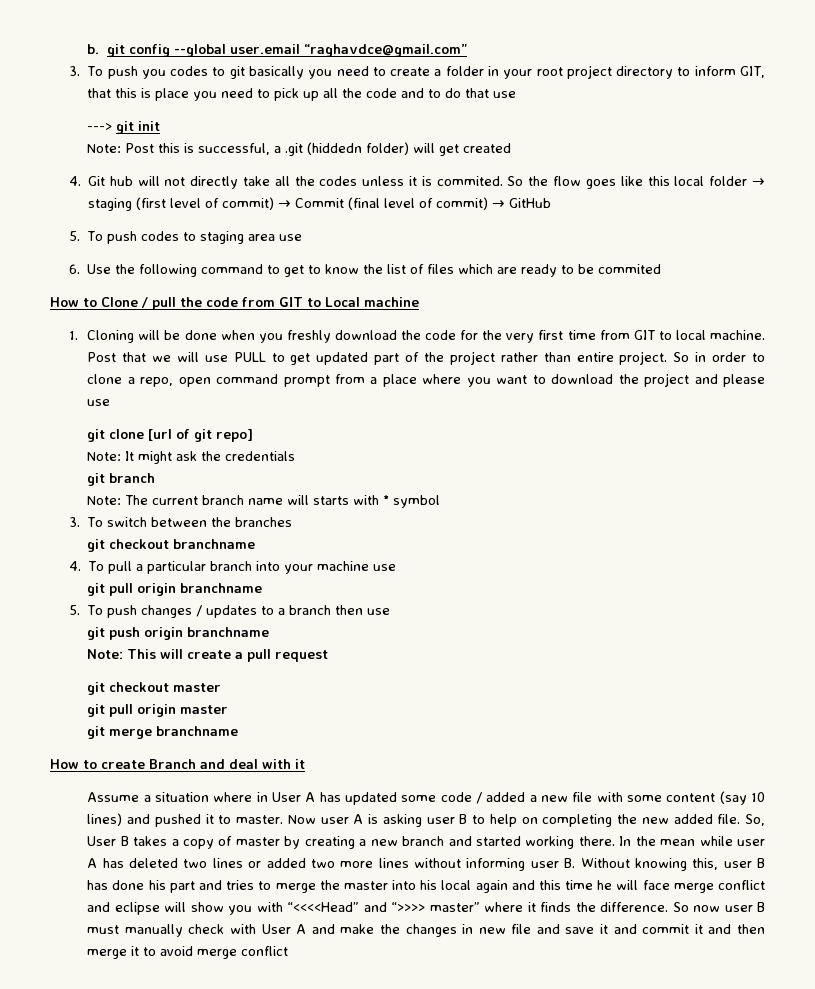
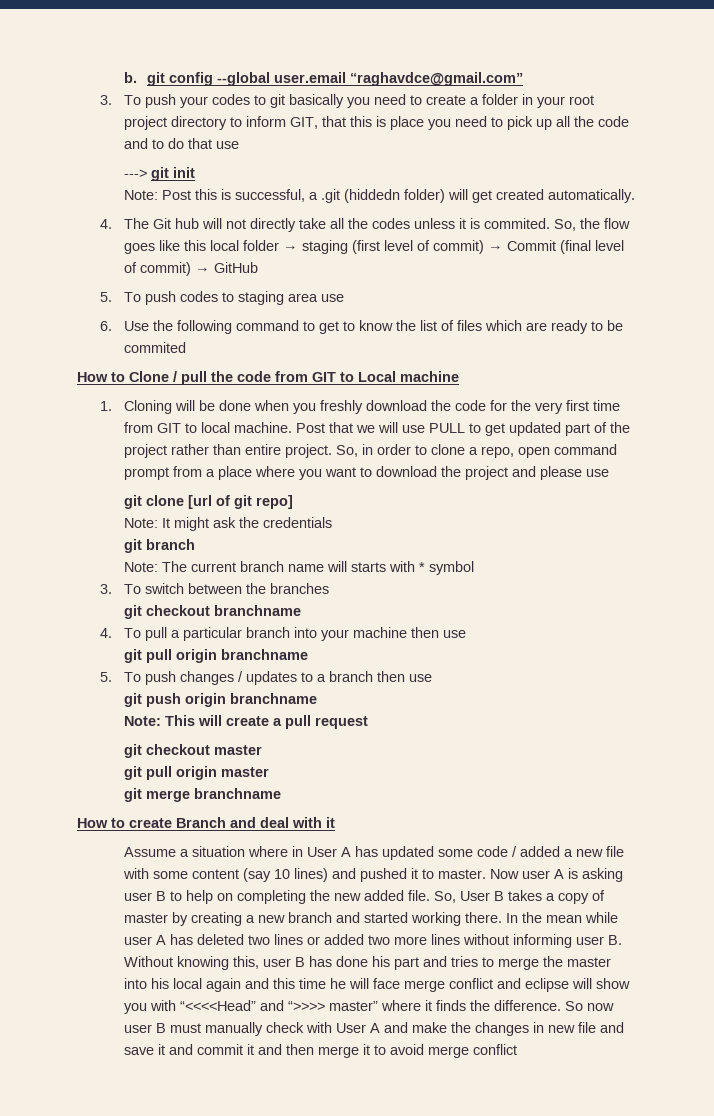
[141,69,166,79] you -> [179,96,208,108] your
[68,176,81,186] // 4. -> [547,189,635,203] [100,218,149,229] automatically. // 4. The
[507,176,524,186] So -> [553,219,576,231] So,
[673,352,690,362] So -> [335,445,358,457] So,
(369, 566) none -> [410,627,439,638] then

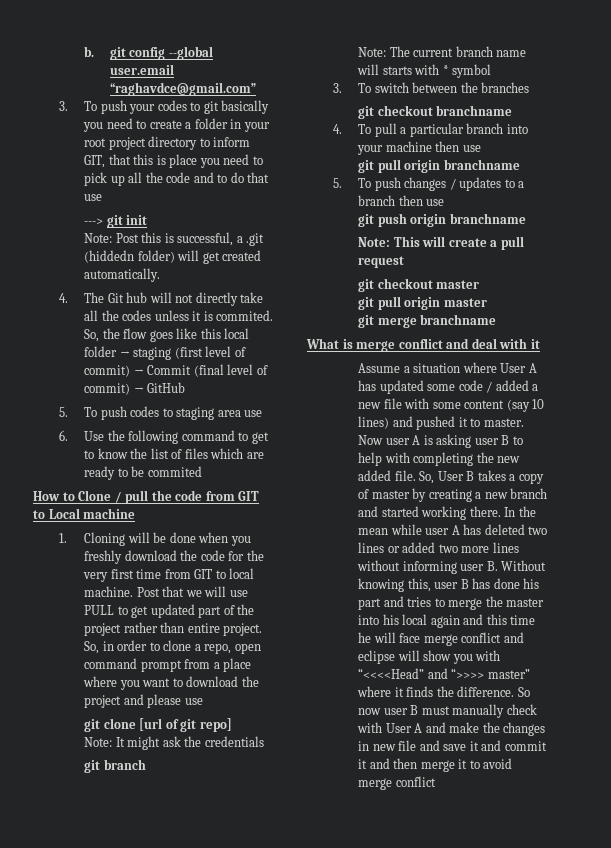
[77,817,226,828] How to create Branch -> [306,338,443,352] What is merge conflict
[291,846,303,857] in -> (497, 367) none
[216,893,233,901] on -> [384,452,410,463] with

